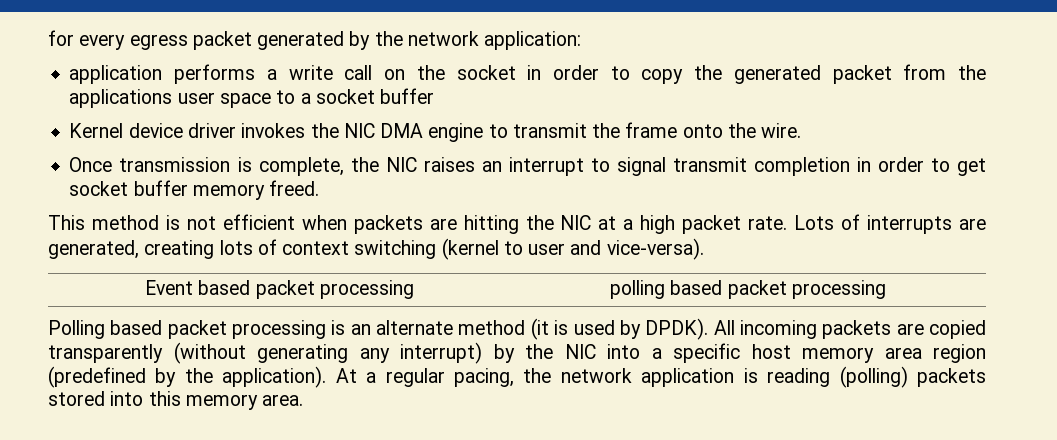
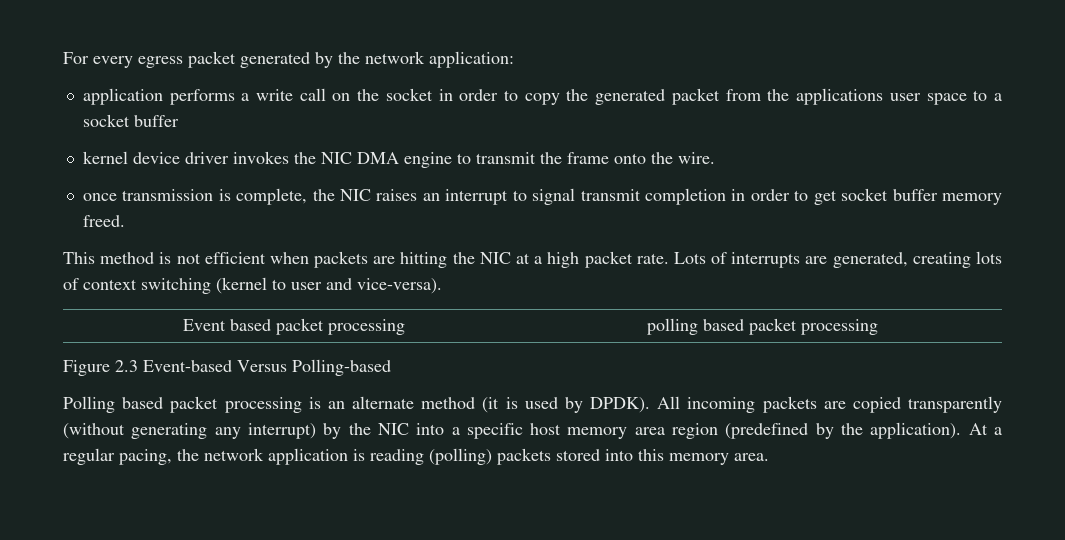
[48,30,74,46] for -> [63,52,89,64] For
[69,123,124,138] Kernel -> [82,151,128,164] kernel
[69,157,113,172] Once -> [82,193,117,201] once
(886, 289) none -> [63,359,391,376] // Figure 2.3 Event-based Versus Polling-based

